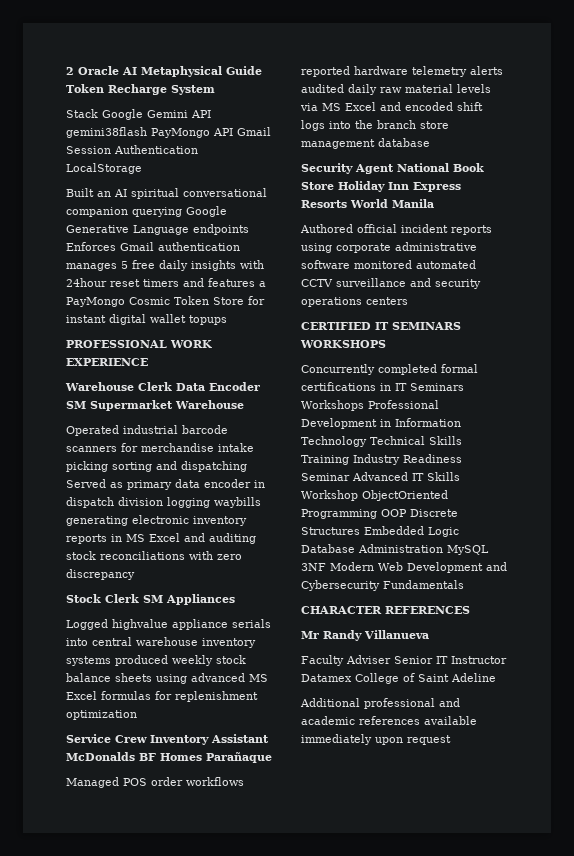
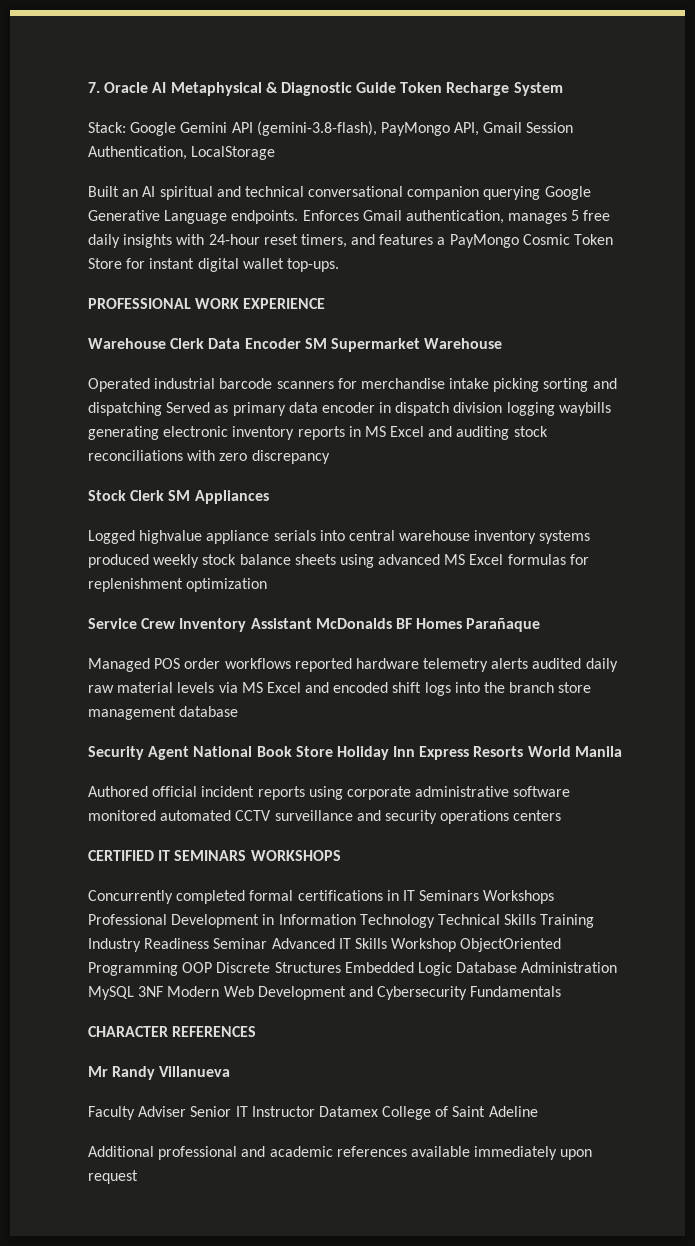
[66,67,74,75] 2 -> [88,82,100,93] 7.
(222, 71) none -> [265,82,352,96] & Diagnostic
[66,109,98,118] Stack -> [88,122,126,133] Stack:
[66,127,233,138] gemini38flash PayMongo API -> [256,121,480,136] (gemini-3.8-flash), PayMongo API,
[114,145,198,154] Authentication -> [88,146,187,160] Authentication,
(179, 193) none -> [216,186,304,197] and technical
[193,224,249,235] endpoints -> [231,210,299,224] endpoints.
[158,242,240,251] authentication -> [405,210,504,224] authentication,
[66,278,179,287] 24hour reset timers -> [208,234,347,248] 24-hour reset timers,
[189,315,227,325] topups -> [286,258,339,272] top-ups.

